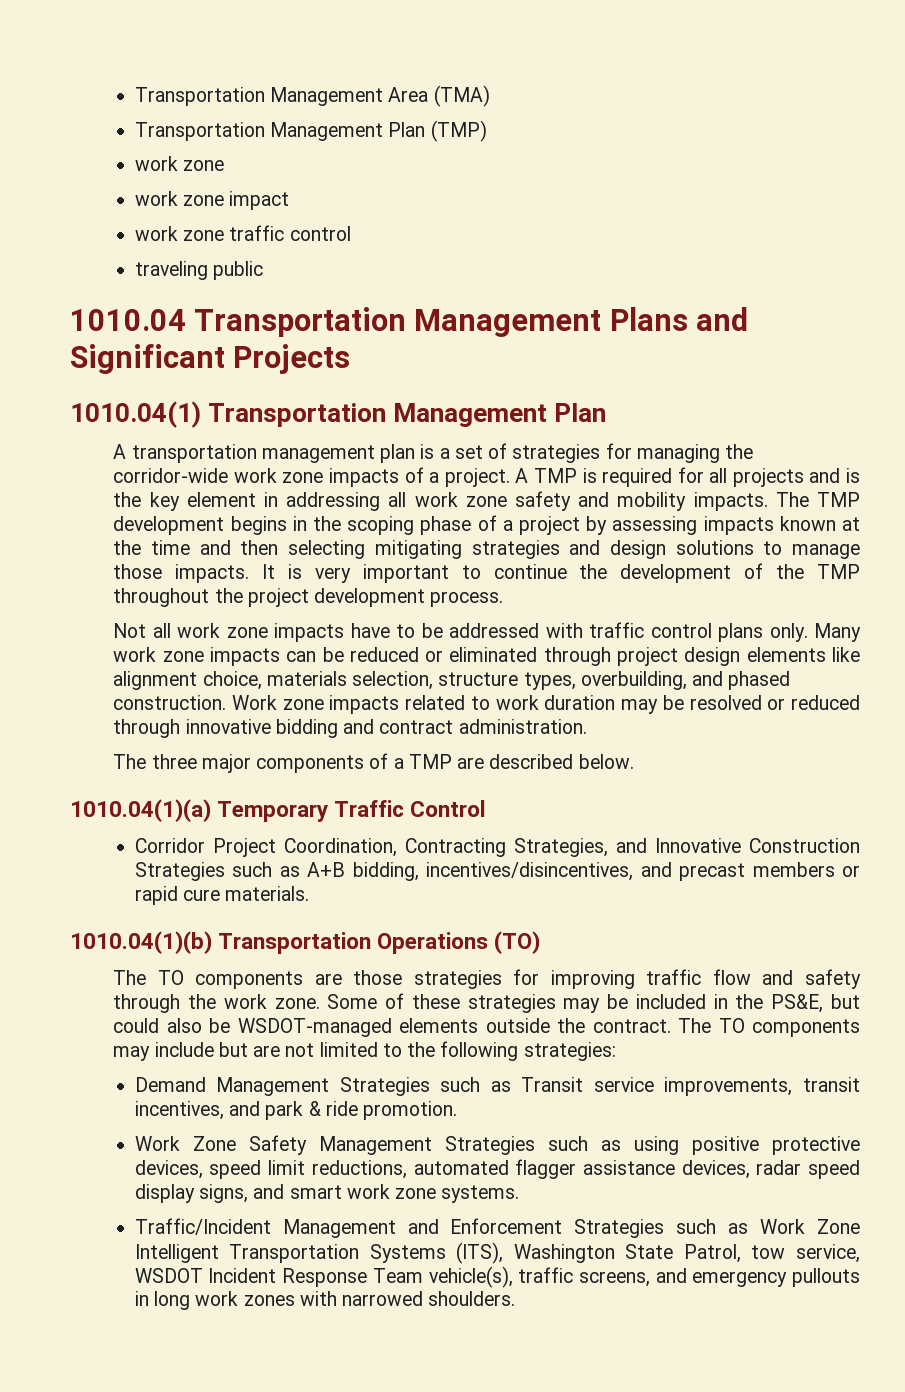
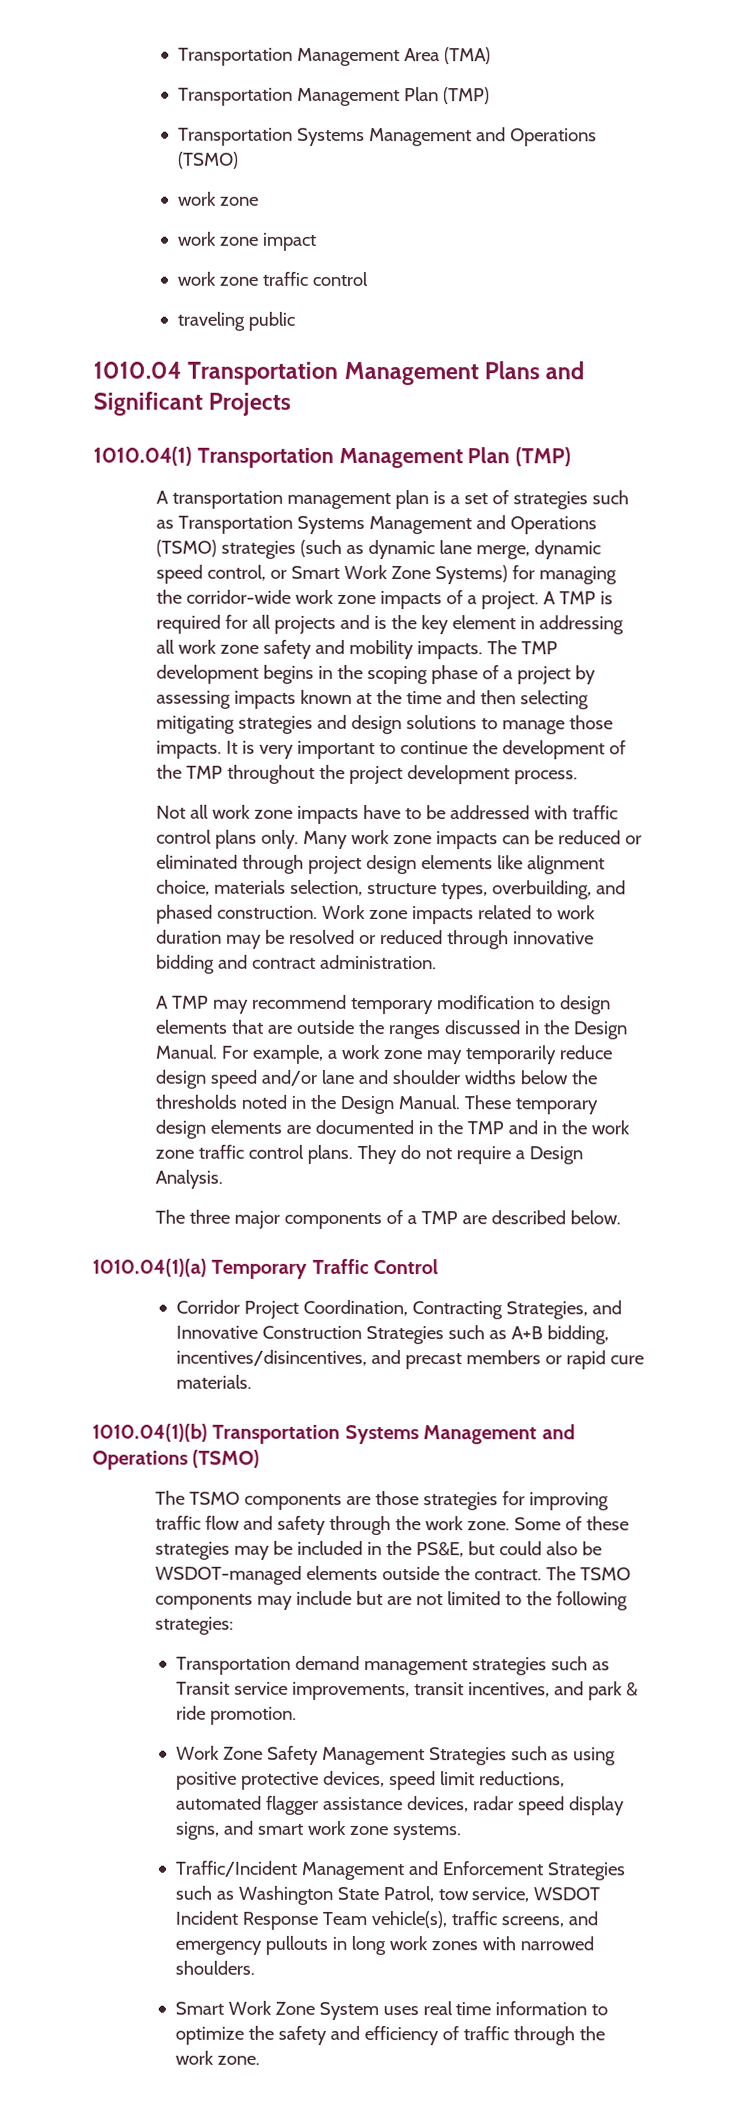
(487, 131) none -> [177,127,597,147] [177,151,239,169] // Transportation Systems Management and Operations (TSMO)
(607, 412) none -> [515,447,572,467] (TMP)
(601, 453) none -> [592,490,630,505] [156,515,598,535] [156,539,602,560] [156,564,509,585] such as Transportation Systems Management and Operations (TSMO) strategies (such as dynamic lane merge, dynamic speed control, or Smart Work Zone Systems)
(587, 726) none -> [156,994,612,1015] [156,1019,629,1040] [155,1044,614,1065] [155,1069,598,1089] [155,1094,599,1115] [155,1119,631,1139] [155,1144,584,1165] [155,1169,224,1189] // A TMP may recommend temporary modification to design elements that are outside the ranges discussed in the Design Manual. For example, a work zone may temporarily reduce design speed and/or lane and shoulder widths below the thresholds noted in the Design Manual. These temporary design elements are documented in the TMP and in the work zone traffic control plans. They do not require a Design Analysis.
[377,931,541,954] [113,970,184,985] Operations (TO) // The TO -> [344,1424,575,1445] [92,1449,261,1470] [155,1490,241,1505] Systems Management and Operations (TSMO) // The TSMO
[718,1018,745,1033] TO -> [580,1567,632,1581] TSMO
[134,1077,430,1096] Demand Management Strategies -> [175,1655,547,1676] Transportation demand management strategies
[760,1219,860,1234] [134,1242,504,1264] Work Zone Intelligent Transportation Systems (ITS), -> (234, 1895) none
(516, 1298) none -> [174,2000,609,2021] [174,2025,605,2046] [174,2050,260,2065] // Smart Work Zone System uses real time information to optimize the safety and efficiency of traffic through the work zone.

